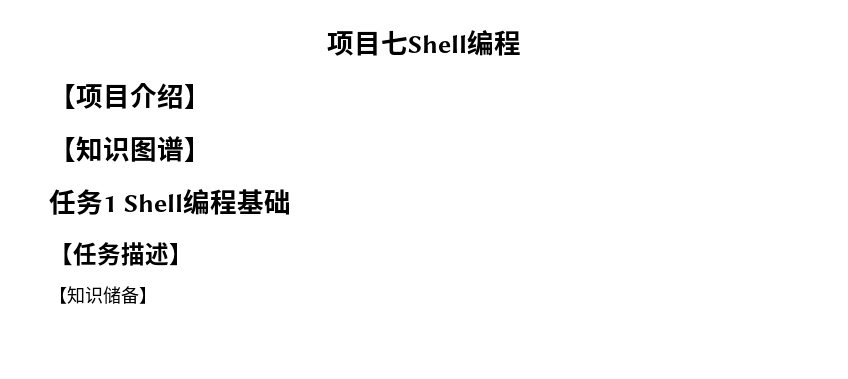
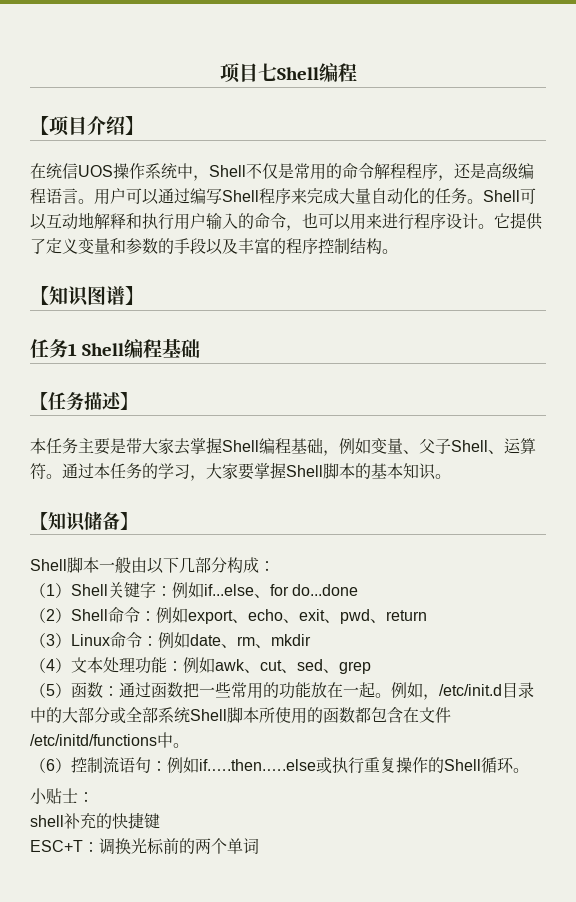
(211, 96) none -> [30,162,534,181] [30,188,536,205] [30,212,543,231] [30,238,398,255] // 在统信UOS操作系统中，Shell不仅是常用的命令解程程序，还是高级编程语言。用户可以通过编写Shell程序来完成大量自动化的任务。Shell可以互动地解释和执行用户输入的命令，也可以用来进行程序设计。它提供了定义变量和参数的手段以及丰富的程序控制结构。
[49,286,157,304] 【知识储备】 -> [30,437,536,456] [30,462,451,481] [30,511,138,532] [30,557,275,574] [30,582,359,598] [30,607,427,624] [30,632,311,648] [30,657,371,674] [30,682,534,700] [30,707,451,724] [30,732,189,748] [30,757,529,774] [30,788,94,804] [30,812,160,829] [30,838,259,855] 本任务主要是带大家去掌握Shell编程基础，例如变量、父子Shell、运算符。通过本任务的学习，大家要掌握Shell脚本的基本知识。 // 【知识储备】 // Shell脚本一般由以下几部分构成： // （1）Shell关键字：例如if...else、for do...done // （2）Shell命令：例如export、echo、exit、pwd、return // （3）Linux命令：例如date、rm、mkdir // （4）文本处理功能：例如awk、cut、sed、grep // （5）函数：通过函数把一些常用的功能放在一起。例如，/etc/init.d目录中的大部分或全部系统Shell脚本所使用的函数都包含在文件/etc/initd/functions中。 // （6）控制流语句：例如if.….then.….else或执行重复操作的Shell循环。 // 小贴士： // shell补充的快捷键 // ESC+T：调换光标前的两个单词

